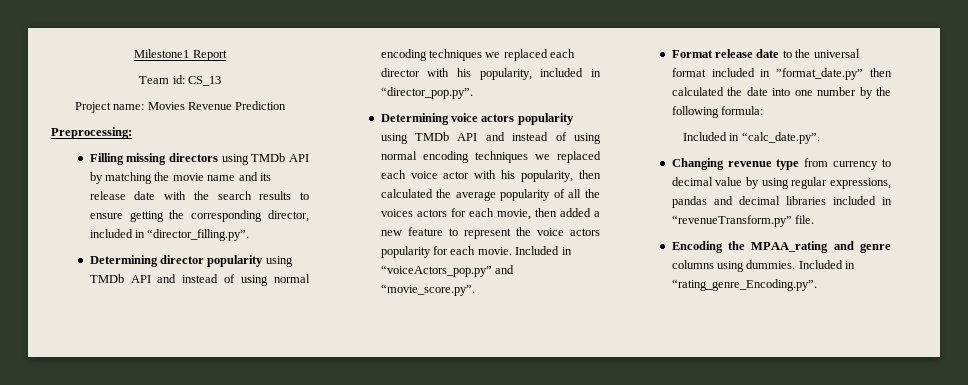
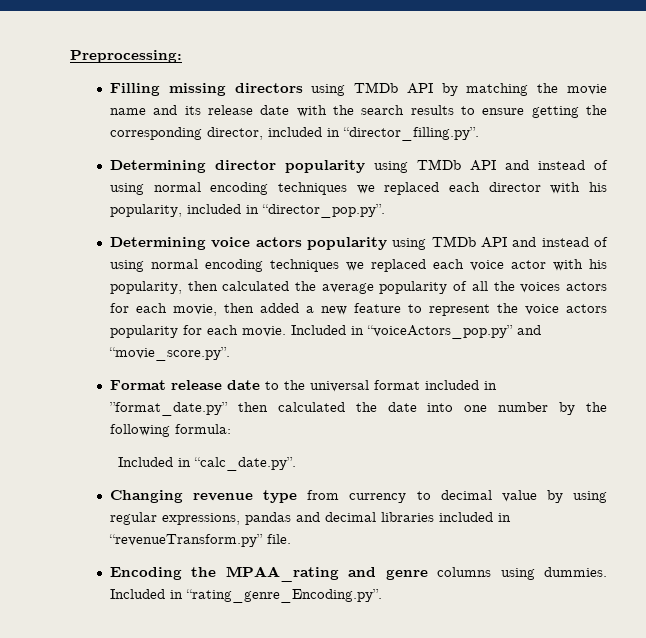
[134,49,227,61] [139,75,221,86] [74,101,287,113] Milestone1 Report // Team id: CS_13 // Project name: Movies Revenue Prediction // -> (70, 56) none

